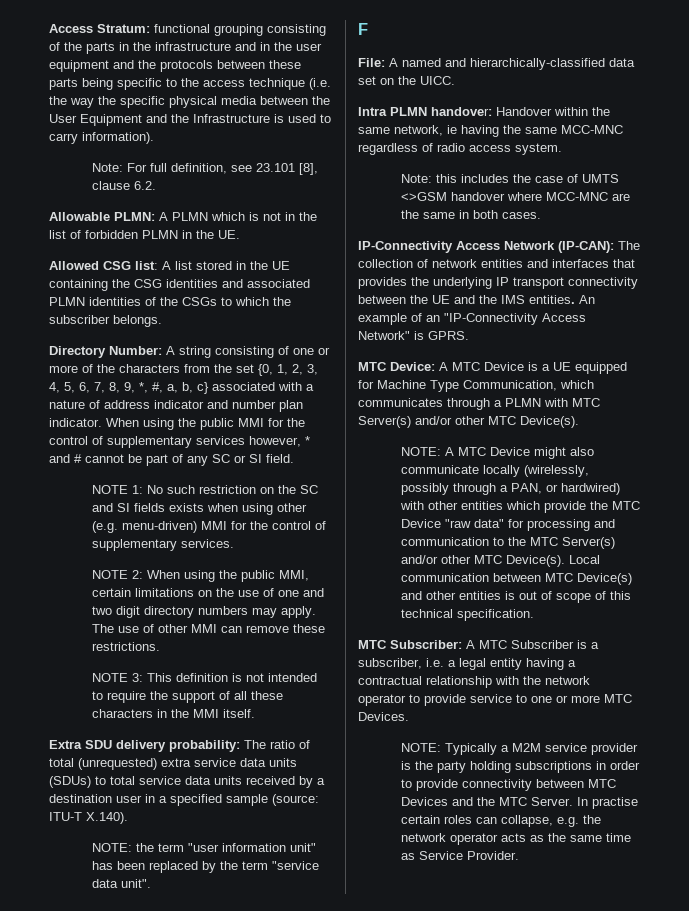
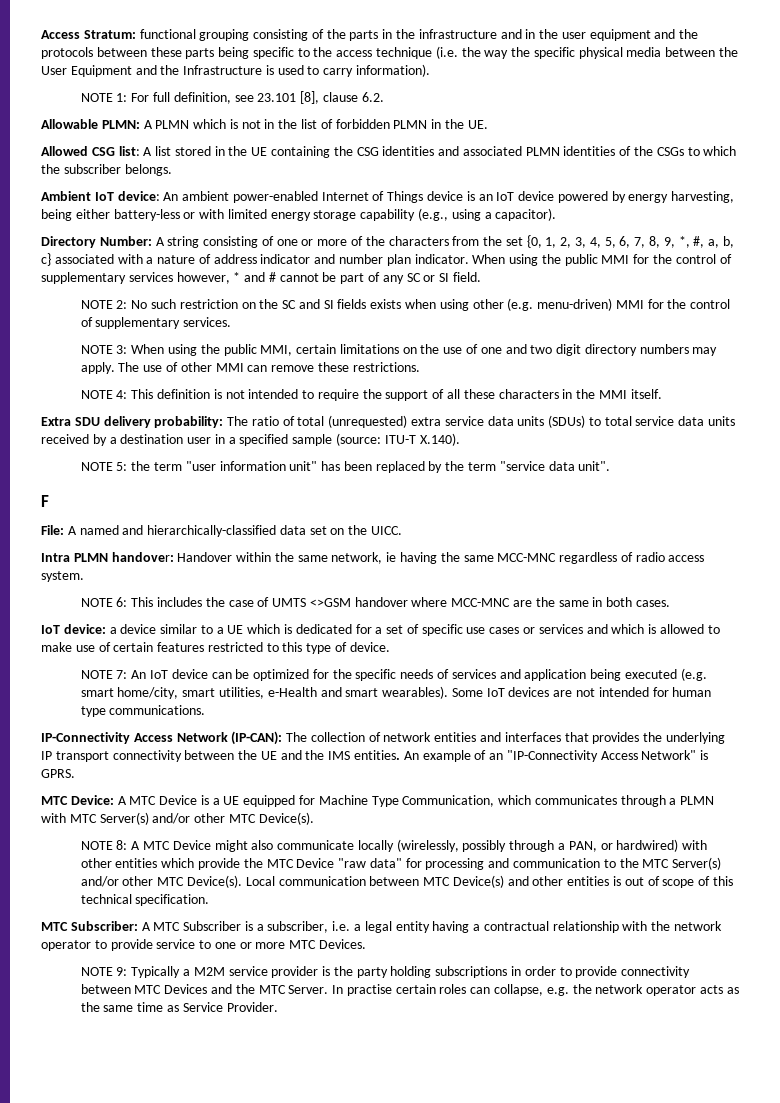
[91,163,123,172] Note: -> [80,93,128,102] NOTE 1:
(162, 321) none -> [41,191,735,203] [41,208,557,221] // Ambient IoT device: An ambient power-enabled Internet of Things device is an IoT device powered by energy harvesting, being either battery-less or with limited energy storage capability (e.g., using a capacitor).
[131,485,143,494] 1: -> [116,300,128,309] 2:
[131,570,143,579] 2: -> [116,345,128,354] 3:
[131,673,143,682] 3: -> [116,390,128,399] 4:
[91,843,132,852] NOTE: -> [80,462,128,471] NOTE 5:
[400,174,457,183] Note: this -> [80,597,154,607] NOTE 6: This
(541, 215) none -> [41,624,720,636] [41,642,390,654] [80,668,707,681] [80,686,712,699] [80,705,206,717] // IoT device: a device similar to a UE which is dedicated for a set of specific use cases or services and which is allowed to make use of certain features restricted to this type of device. // NOTE 7: An IoT device can be optimized for the specific needs of services and application being executed (e.g. smart home/city, smart utilities, e-Health and smart wearables). Some IoT devices are not intended for human type communications.
[400,447,441,456] NOTE: -> [80,840,128,850] NOTE 8:
[400,743,441,752] NOTE: -> [80,967,128,976] NOTE 9:

